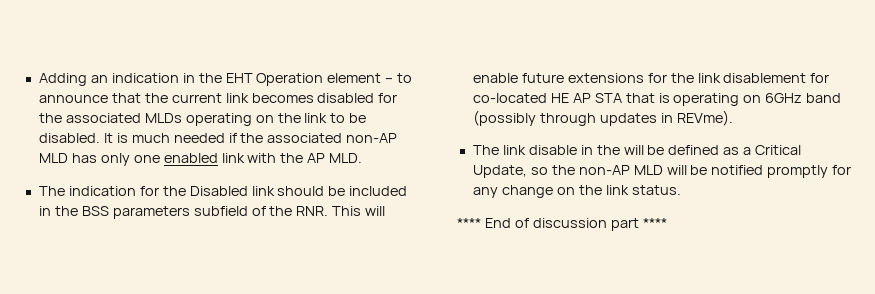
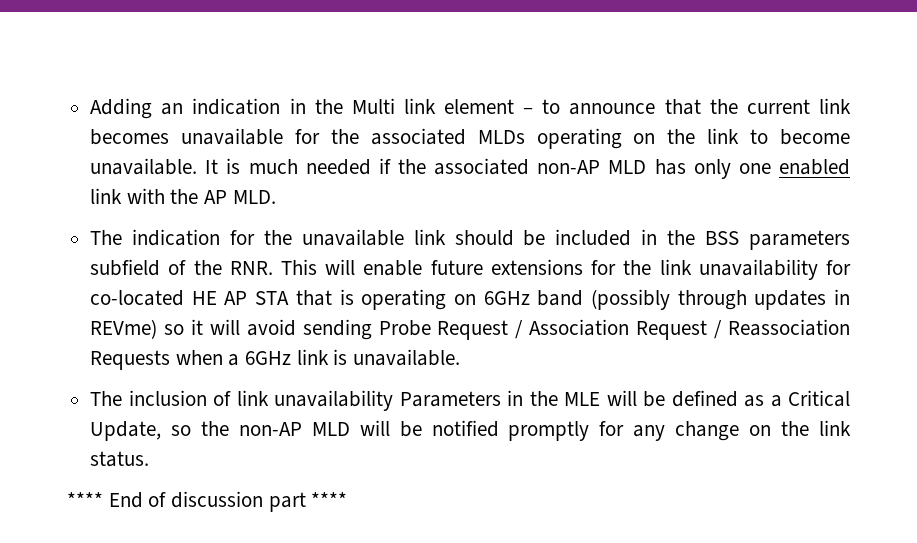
[225,73,324,86] EHT Operation -> [351,98,436,114] Multi link
[317,93,375,103] disabled -> [181,128,283,145] unavailable
[349,113,367,123] [38,133,100,143] be disabled. -> [779,129,850,145] [90,158,198,175] become unavailable.
[189,186,248,196] Disabled -> [301,229,404,246] unavailable
[723,73,807,83] disablement -> [698,259,818,280] unavailability
[676,110,733,126] [472,145,620,155] REVme). // The link disable in the -> [90,319,850,340] [90,349,461,370] [90,390,601,411] REVme) so it will avoid sending Probe Request / Association Request / Reassociation Requests when a 6GHz link is unavailable. // The inclusion of link unavailability Parameters in the MLE

